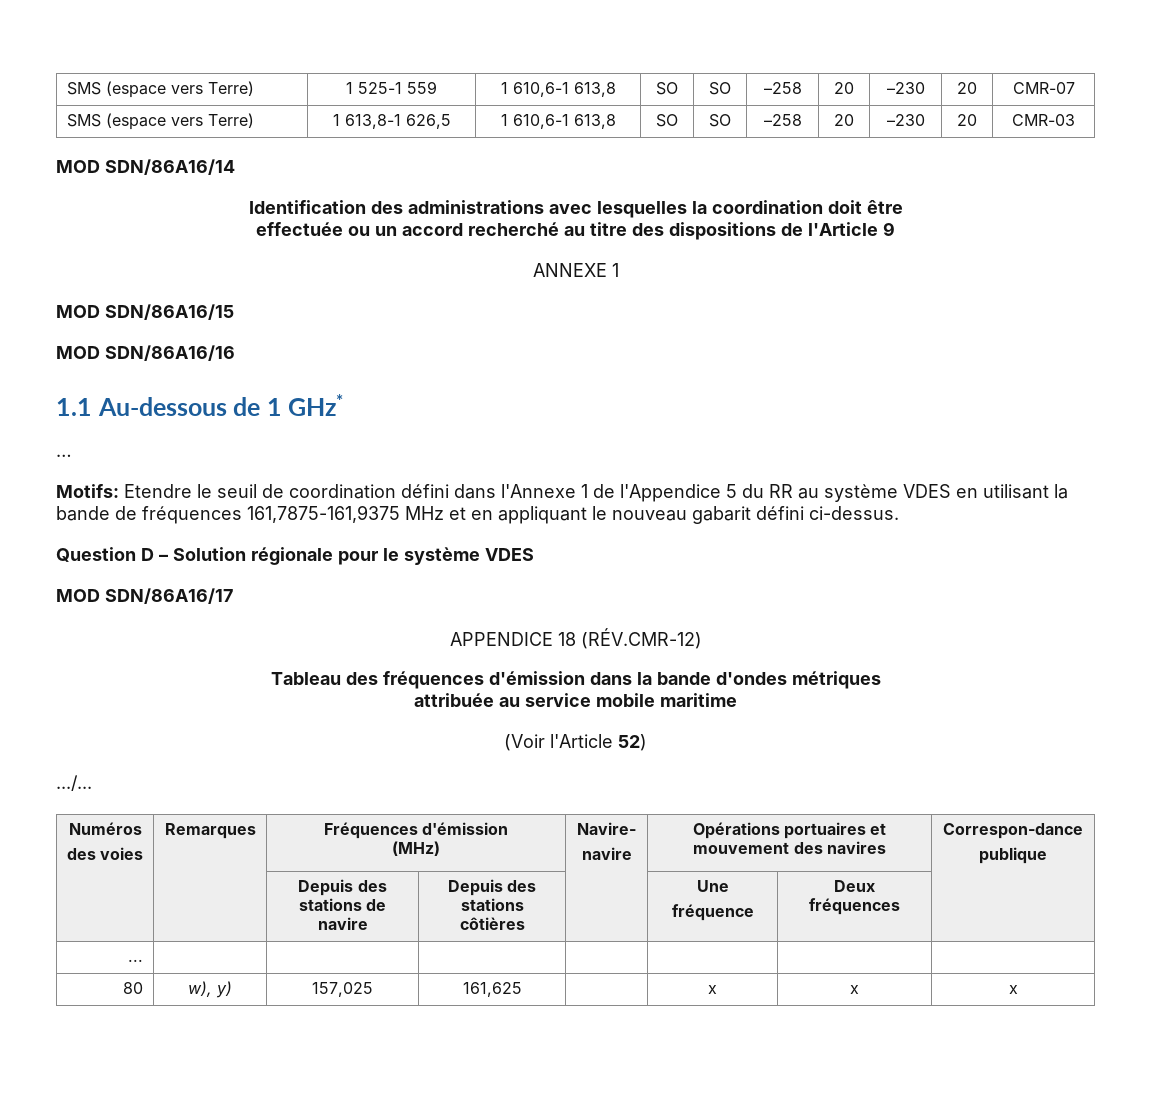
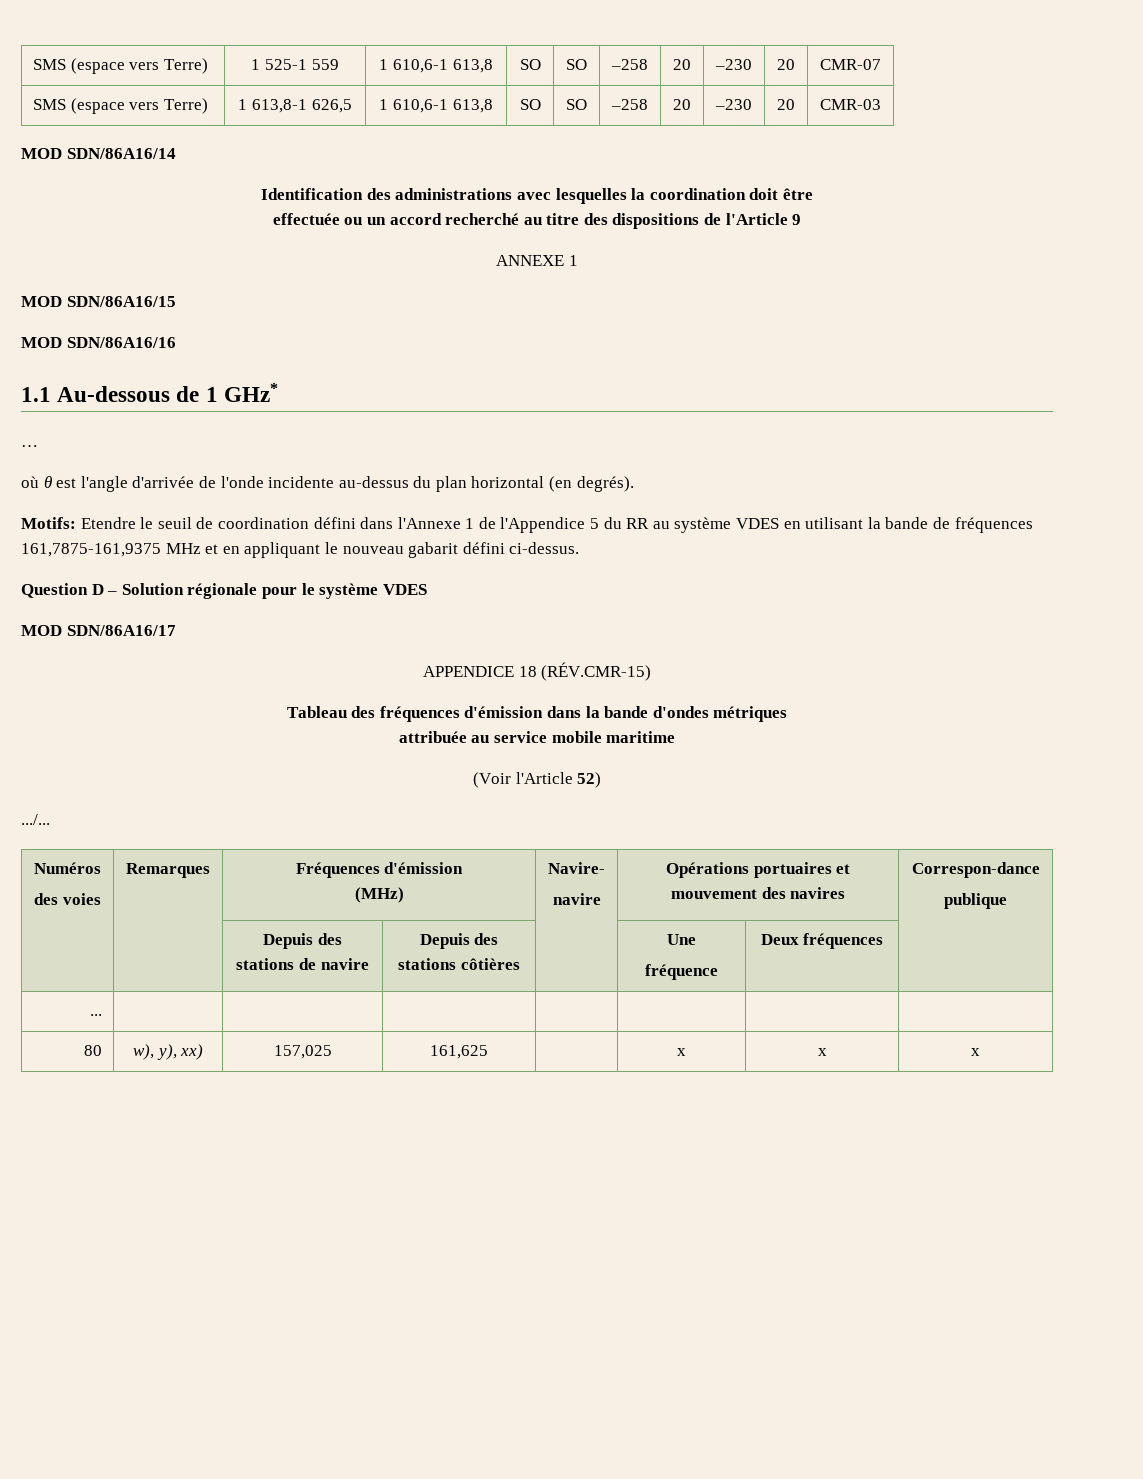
(72, 455) none -> [21,476,634,492] // où θ est l'angle d'arrivée de l'onde incidente au-dessus du plan horizontal (en degrés).
[580,628,702,649] (RÉV.CMR-12) -> [541,662,652,681] (RÉV.CMR-15)
[216,981,232,998] y) -> [156,1044,204,1060] y), xx)

